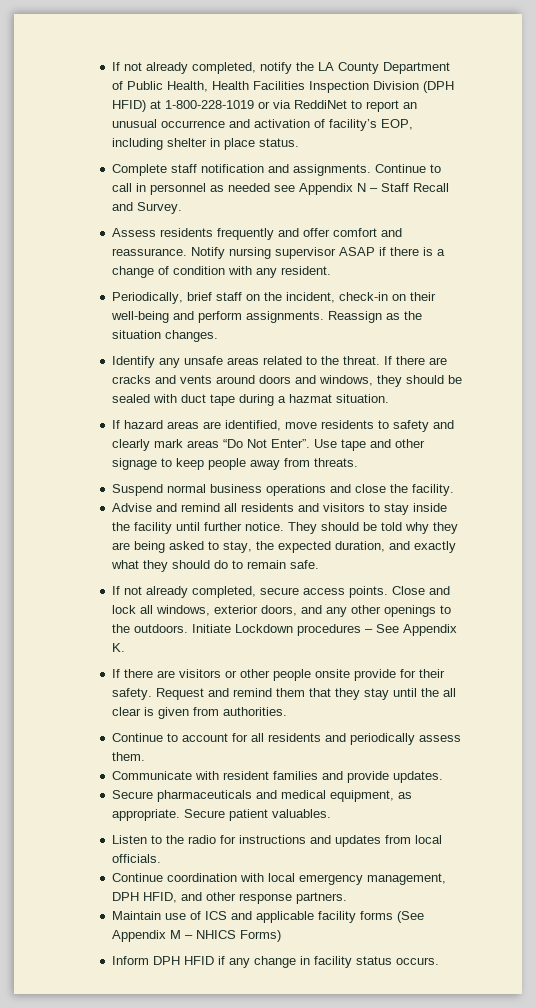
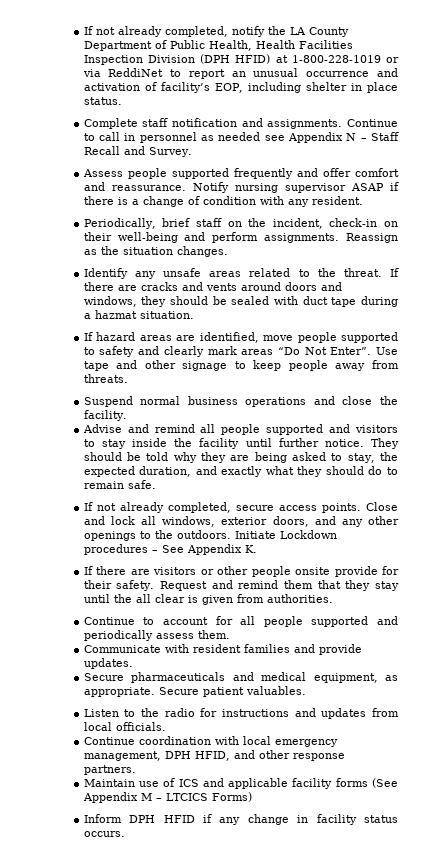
[159,228,213,237] residents -> [127,168,229,179] people supported
[320,420,374,429] residents -> [297,332,398,343] people supported
[240,503,294,512] residents -> [221,424,324,435] people supported
[267,733,321,742] residents -> [263,616,369,627] people supported
[195,930,236,939] NHICS -> [165,793,208,801] LTCICS

